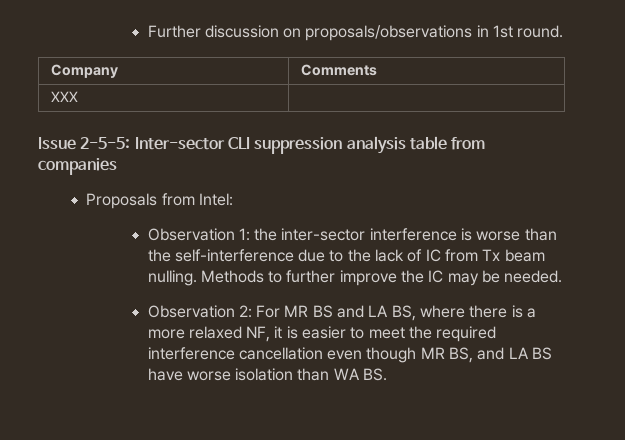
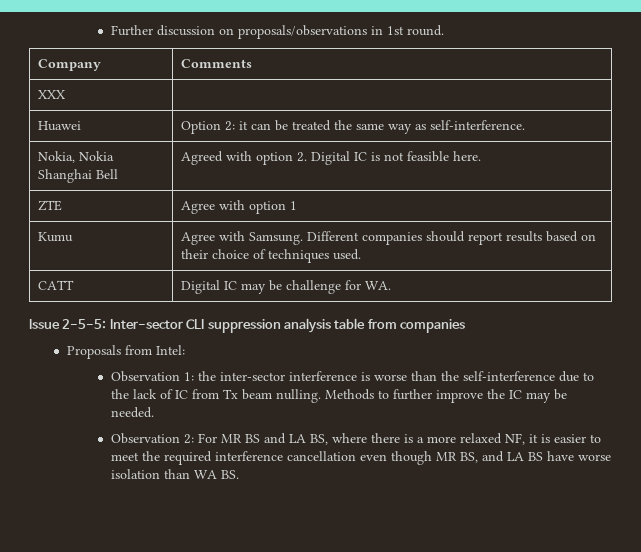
(78, 96) none -> [38,121,82,131] [181,120,526,134] [38,151,115,163] [38,169,119,183] [181,151,482,165] [38,200,63,211] [181,200,298,214] [38,232,74,242] [181,231,597,245] [181,249,362,263] [38,280,75,290] [181,280,392,294] // Huawei | Option 2: it can be treated the same way as self-interference. // Nokia, Nokia Shanghai Bell | Agreed with option 2. Digital IC is not feasible here. // ZTE | Agree with option 1 // Kumu | Agree with Samsung. Different companies should report results based on their choice of techniques used. // CATT | Digital IC may be challenge for WA.

